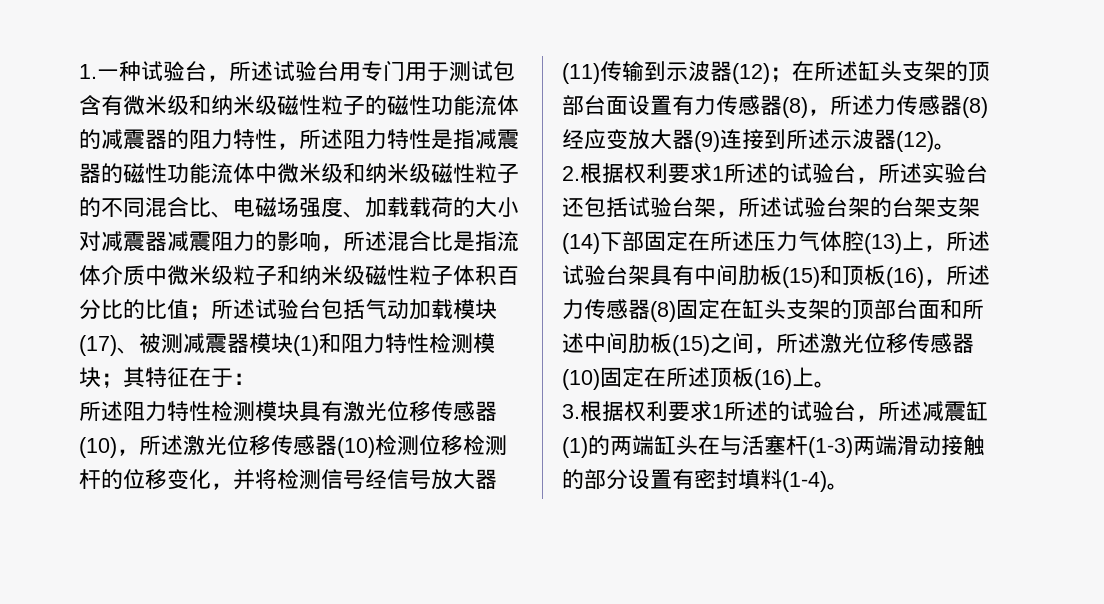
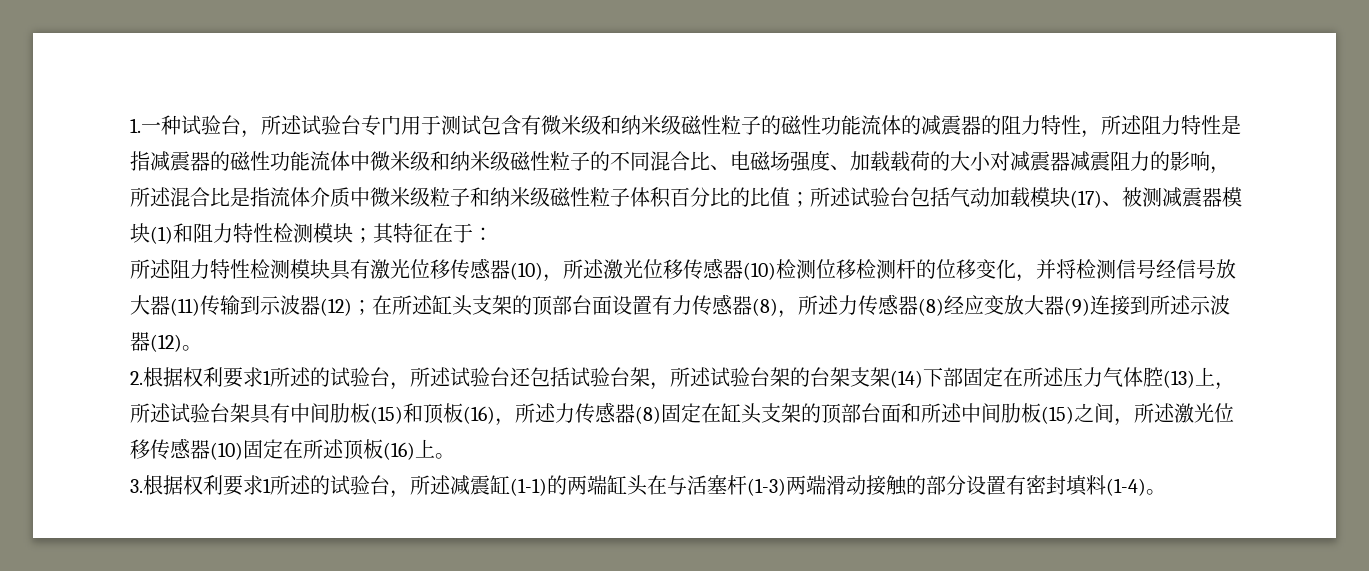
[339,62,361,81] 用 -> (361, 125) none
[922,163,944,183] 实 -> [450,367,470,387] 试
[562,437,588,458] (1) -> [510,478,547,496] (1-1)

